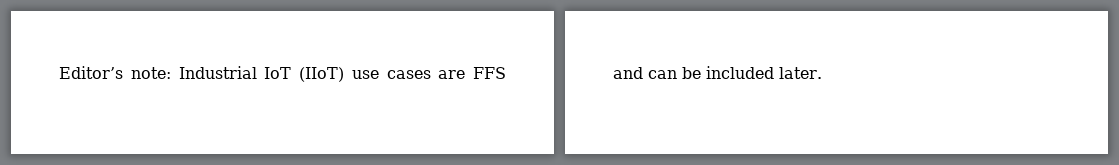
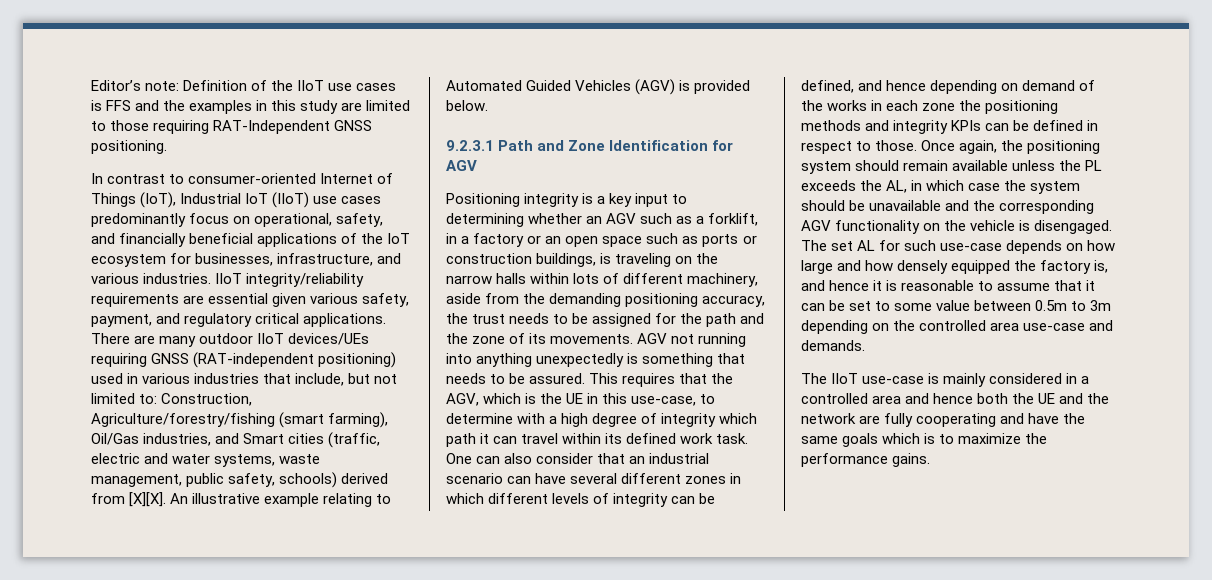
(171, 73) none -> [183,80,397,91] [91,100,411,114] [91,120,373,134] [91,140,167,154] [91,173,394,184] [91,192,177,208] Definition of the IIoT use cases is FFS and the examples in this study are limited to those requiring RAT-Independent GNSS positioning. // In contrast to consumer-oriented Internet of Things (IoT),
[438,66,822,79] are FFS and can be included later. -> [91,213,384,227] [91,233,411,247] [91,253,402,267] [91,273,365,287] [91,293,410,307] [91,313,387,327] [91,333,370,347] [91,352,397,368] [91,373,398,386] [91,393,253,406] [91,412,389,428] [91,432,381,448] [91,453,321,467] [91,472,389,488] [91,492,392,507] [446,79,751,95] [446,100,488,111] [446,140,734,151] [446,160,477,171] [446,193,688,207] [446,213,759,227] [446,233,757,247] [446,253,719,267] [446,273,759,287] [446,293,766,307] [446,313,765,327] [446,333,747,347] [446,353,746,367] [446,373,734,387] [446,393,716,406] [446,413,758,427] [446,433,749,447] [446,453,710,464] [446,473,742,484] [446,493,716,507] [801,80,1096,94] [801,100,1059,114] [801,120,1099,134] [801,140,1101,154] [801,160,1103,174] [801,180,1081,194] [801,200,1095,214] [801,220,1113,234] [801,240,1116,254] [801,260,1109,274] [801,280,1096,291] [801,300,1112,311] [801,320,1114,334] [801,340,865,351] [801,373,1090,387] [801,393,1110,404] [801,413,1086,427] [801,433,1048,447] [801,453,931,467] predominantly focus on operational, safety, and financially beneficial applications of the IoT ecosystem for businesses, infrastructure, and various industries. IIoT integrity/reliability requirements are essential given various safety, payment, and regulatory critical applications. There are many outdoor IIoT devices/UEs requiring GNSS (RAT-independent positioning) used in various industries that include, but not limited to: Construction, Agriculture/forestry/fishing (smart farming), Oil/Gas industries, and Smart cities (traffic, electric and water systems, waste management, public safety, schools) derived from [X][X]. An illustrative example relating to Automated Guided Vehicles (AGV) is provided below. // 9.2.3.1 Path and Zone Identification for AGV // Positioning integrity is a key input to determining whether an AGV such as a forklift, in a factory or an open space such as ports or construction buildings, is traveling on the narrow halls within lots of different machinery, aside from the demanding positioning accuracy, the trust needs to be assigned for the path and the zone of its movements. AGV not running into anything unexpectedly is something that needs to be assured. This requires that the AGV, which is the UE in this use-case, to determine with a high degree of integrity which path it can travel within its defined work task. One can also consider that an industrial scenario can have several different zones in which different levels of integrity can be defined, and hence depending on demand of the works in each zone the positioning methods and integrity KPIs can be defined in respect to those. Once again, the positioning system should remain available unless the PL exceeds the AL, in which case the system should be unavailable and the corresponding AGV functionality on the vehicle is disengaged. The set AL for such use-case depends on how large and how densely equipped the factory is, and hence it is reasonable to assume that it can be set to some value between 0.5m to 3m depending on the controlled area use-case and demands. // The IIoT use-case is mainly considered in a controlled area and hence both the UE and the network are fully cooperating and have the same goals which is to maximize the performance gains.

